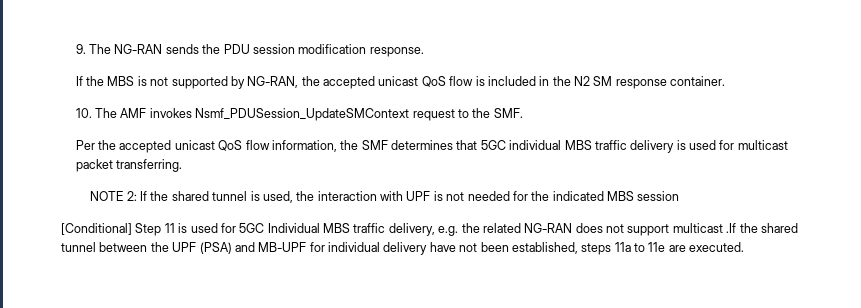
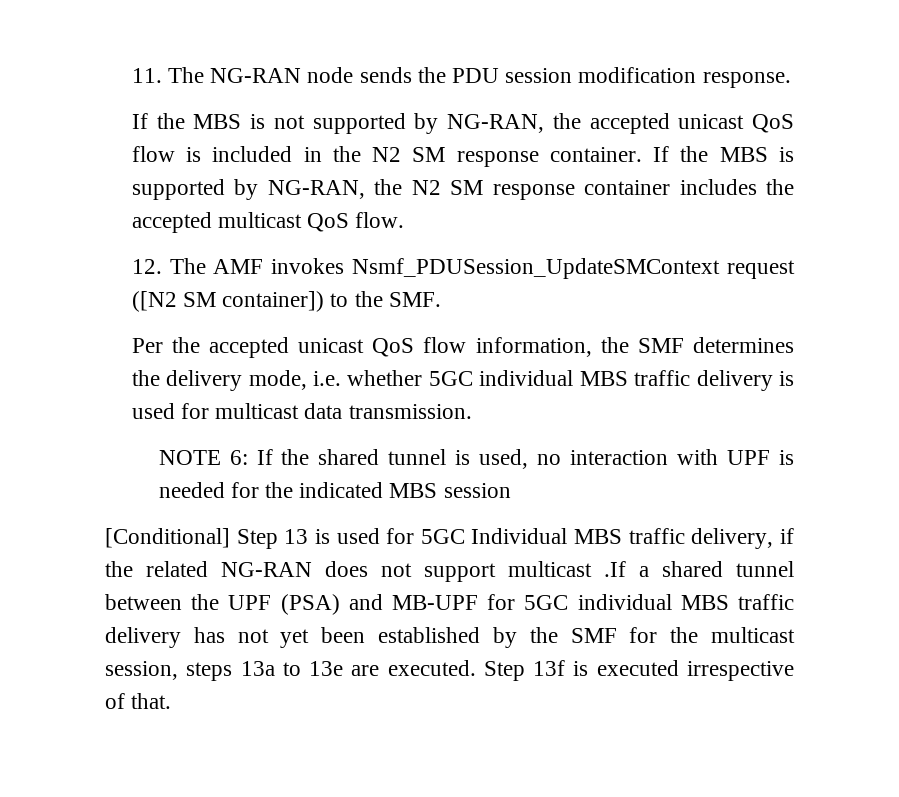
[75,44,86,54] 9. -> [131,68,162,83] 11.
(163, 49) none -> [307,67,354,83] node
[75,108,92,118] // 10. -> [653,146,795,162] [131,179,794,200] [131,212,405,233] [131,259,162,274] If the MBS is supported by NG-RAN, the N2 SM response container includes the accepted multicast QoS flow. // 12.
(455, 115) none -> [131,291,325,312] ([N2 SM container])
[456,140,478,150] that -> [131,370,423,391] the delivery mode, i.e. whether
[75,159,183,172] packet transferring. -> [304,403,472,419] data transmission.
[126,191,137,201] 2: -> [229,450,248,465] 6:
[296,191,315,201] the -> [537,454,562,465] no
[446,192,465,201] not -> (795, 457) none
[164,223,175,233] 11 -> [284,529,309,544] 13
[438,226,459,236] e.g. -> [779,528,794,544] if
[739,223,758,233] the -> [639,566,649,577] a
[328,242,745,255] individual delivery have not been established, steps 11a to 11e are executed. -> [524,594,794,610] [105,627,795,648] [105,660,794,681] [105,693,172,709] 5GC individual MBS traffic delivery has not yet been established by the SMF for the multicast session, steps 13a to 13e are executed. Step 13f is executed irrespective of that.

